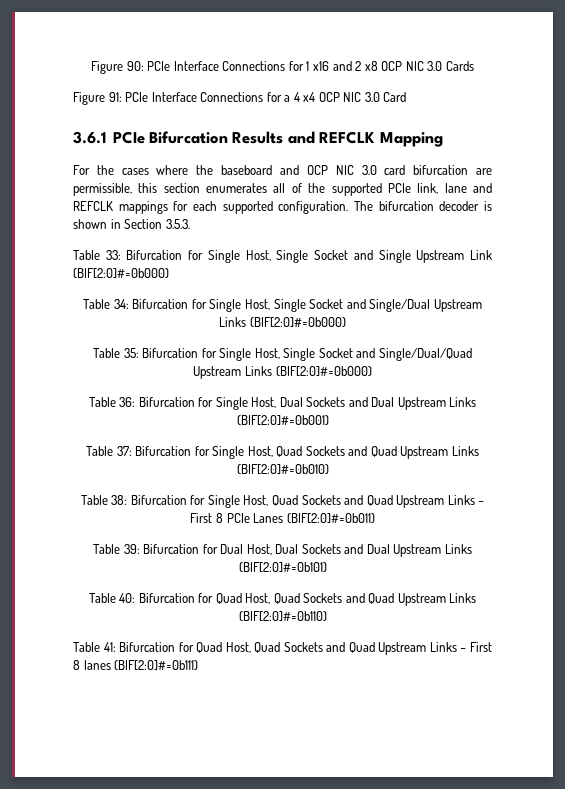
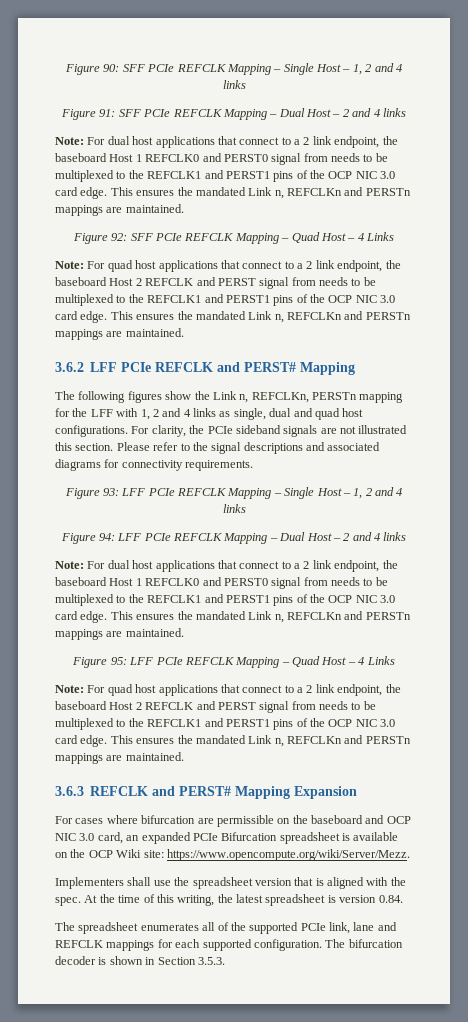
[147,61,474,71] [73,92,407,105] [73,131,443,147] [73,165,114,175] PCIe Interface Connections for 1 x16 and 2 x8 OCP NIC 3.0 Cards // Figure 91: PCIe Interface Connections for a 4 x4 OCP NIC 3.0 Card // 3.6.1 PCIe Bifurcation Results and REFCLK Mapping // For the -> [122,63,402,75] [222,80,246,89] [61,108,406,120] [55,136,398,148] [55,153,388,165] [55,170,396,182] [55,187,411,199] [55,204,184,216] [72,232,395,244] [55,260,401,272] [55,277,376,289] [55,294,396,306] [55,311,411,323] [55,328,184,340] [55,362,356,375] [55,391,404,403] [55,408,364,420] [55,425,408,437] [55,442,381,454] [55,459,254,471] [64,487,403,499] [222,504,246,513] [60,532,407,544] [55,560,398,572] [55,577,388,589] [55,594,396,606] [55,611,411,623] [55,628,184,640] [72,656,395,668] [55,684,401,696] [55,701,376,713] [55,718,396,730] [55,735,411,747] [55,752,184,764] [55,786,358,799] [55,816,73,824] SFF PCIe REFCLK Mapping – Single Host – 1, 2 and 4 links // Figure 91: SFF PCIe REFCLK Mapping – Dual Host – 2 and 4 links // Note: For dual host applications that connect to a 2 link endpoint, the baseboard Host 1 REFCLK0 and PERST0 signal from needs to be multiplexed to the REFCLK1 and PERST1 pins of the OCP NIC 3.0 card edge. This ensures the mandated Link n, REFCLKn and PERSTn mappings are maintained. // Figure 92: SFF PCIe REFCLK Mapping – Quad Host – 4 Links // Note: For quad host applications that connect to a 2 link endpoint, the baseboard Host 2 REFCLK and PERST signal from needs to be multiplexed to the REFCLK1 and PERST1 pins of the OCP NIC 3.0 card edge. This ensures the mandated Link n, REFCLKn and PERSTn mappings are maintained. // 3.6.2 LFF PCIe REFCLK and PERST# Mapping // The following figures show the Link n, REFCLKn, PERSTn mapping for the LFF with 1, 2 and 4 links as single, dual and quad host configurations. For clarity, the PCIe sideband signals are not illustrated this section. Please refer to the signal descriptions and associated diagrams for connectivity requirements. // Figure 93: LFF PCIe REFCLK Mapping – Single Host – 1, 2 and 4 links // Figure 94: LFF PCIe REFCLK Mapping – Dual Host – 2 and 4 links // Note: For dual host applications that connect to a 2 link endpoint, the baseboard Host 1 REFCLK0 and PERST0 signal from needs to be multiplexed to the REFCLK1 and PERST1 pins of the OCP NIC 3.0 card edge. This ensures the mandated Link n, REFCLKn and PERSTn mappings are maintained. // Figure 95: LFF PCIe REFCLK Mapping – Quad Host – 4 Links // Note: For quad host applications that connect to a 2 link endpoint, the baseboard Host 2 REFCLK and PERST signal from needs to be multiplexed to the REFCLK1 and PERST1 pins of the OCP NIC 3.0 card edge. This ensures the mandated Link n, REFCLKn and PERSTn mappings are maintained. // 3.6.3 REFCLK and PERST# Mapping Expansion // For
(189, 170) none -> [141,815,291,827] bifurcation are permissible on
[384,165,493,175] [73,183,200,196] card bifurcation are permissible, this section -> [97,832,399,844] [55,849,410,861] [55,877,406,889] [55,894,403,906] [55,922,139,934] card, an expanded PCIe Bifurcation spreadsheet is available on the OCP Wiki site: https://www.opencompute.org/wiki/Server/Mezz. // Implementers shall use the spreadsheet version that is aligned with the spec. At the time of this writing, the latest spreadsheet is version 0.84. // The spreadsheet
[73,250,493,263] [73,268,169,278] [83,299,482,312] [219,317,346,327] [93,348,472,361] [193,366,372,379] [88,397,477,410] [236,415,329,425] [86,446,479,459] [236,464,329,474] [80,495,485,508] [190,513,375,523] [93,544,472,557] [238,562,327,572] [88,593,477,606] [238,611,327,621] [73,642,492,655] [73,660,199,670] // Table 33: Bifurcation for Single Host, Single Socket and Single Upstream Link (BIF[2:0]#=0b000) // Table 34: Bifurcation for Single Host, Single Socket and Single/Dual Upstream Links (BIF[2:0]#=0b000) // Table 35: Bifurcation for Single Host, Single Socket and Single/Dual/Quad Upstream Links (BIF[2:0]#=0b000) // Table 36: Bifurcation for Single Host, Dual Sockets and Dual Upstream Links (BIF[2:0]#=0b001) // Table 37: Bifurcation for Single Host, Quad Sockets and Quad Upstream Links (BIF[2:0]#=0b010) // Table 38: Bifurcation for Single Host, Quad Sockets and Quad Upstream Links – First 8 PCIe Lanes (BIF[2:0]#=0b011) // Table 39: Bifurcation for Dual Host, Dual Sockets and Dual Upstream Links (BIF[2:0]#=0b101) // Table 40: Bifurcation for Quad Host, Quad Sockets and Quad Upstream Links (BIF[2:0]#=0b110) // Table 41: Bifurcation for Quad Host, Quad Sockets and Quad Upstream Links – First 8 lanes (BIF[2:0]#=0b111) -> (225, 961) none

